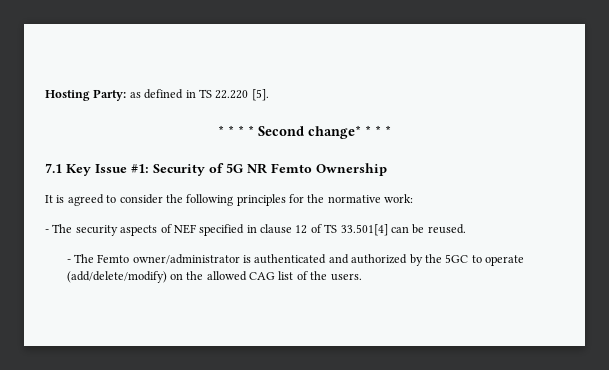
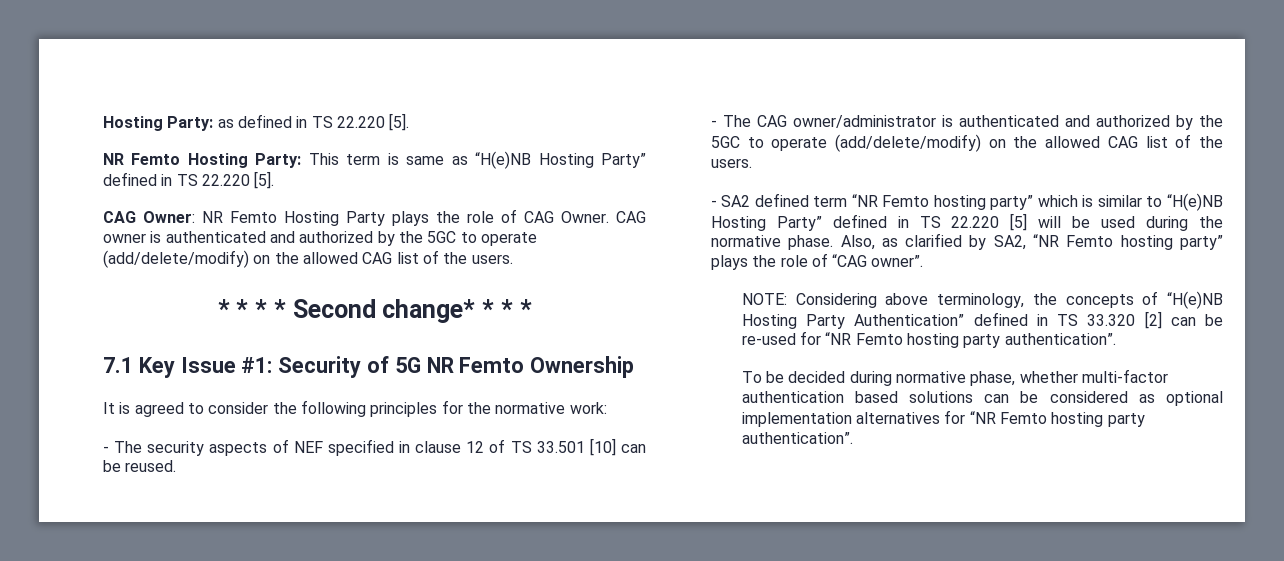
(269, 95) none -> [103,151,646,169] [103,171,275,189] [103,209,646,226] [103,231,537,246] [103,250,513,268] // NR Femto Hosting Party: This term is same as “H(e)NB Hosting Party” defined in TS 22.220 [5]. // CAG Owner: NR Femto Hosting Party plays the role of CAG Owner. CAG owner is authenticated and authorized by the 5GC to operate (add/delete/modify) on the allowed CAG list of the users.
[340,224,388,236] 33.501[4] -> [536,438,616,456] 33.501 [10]
[97,254,130,263] Femto -> [756,115,787,127] CAG
(362, 277) none -> [710,193,1223,211] [710,213,1223,231] [710,233,1223,250] [710,253,924,270] [741,291,1223,309] [741,311,1223,329] [741,331,1116,348] [741,369,1169,386] [741,391,1223,406] [741,410,1145,427] [741,432,853,444] // - SA2 defined term “NR Femto hosting party” which is similar to “H(e)NB Hosting Party” defined in TS 22.220 [5] will be used during the normative phase. Also, as clarified by SA2, “NR Femto hosting party” plays the role of “CAG owner”. // NOTE: Considering above terminology, the concepts of “H(e)NB Hosting Party Authentication” defined in TS 33.320 [2] can be re-used for “NR Femto hosting party authentication”. // To be decided during normative phase, whether multi-factor authentication based solutions can be considered as optional implementation alternatives for “NR Femto hosting party authentication”.

